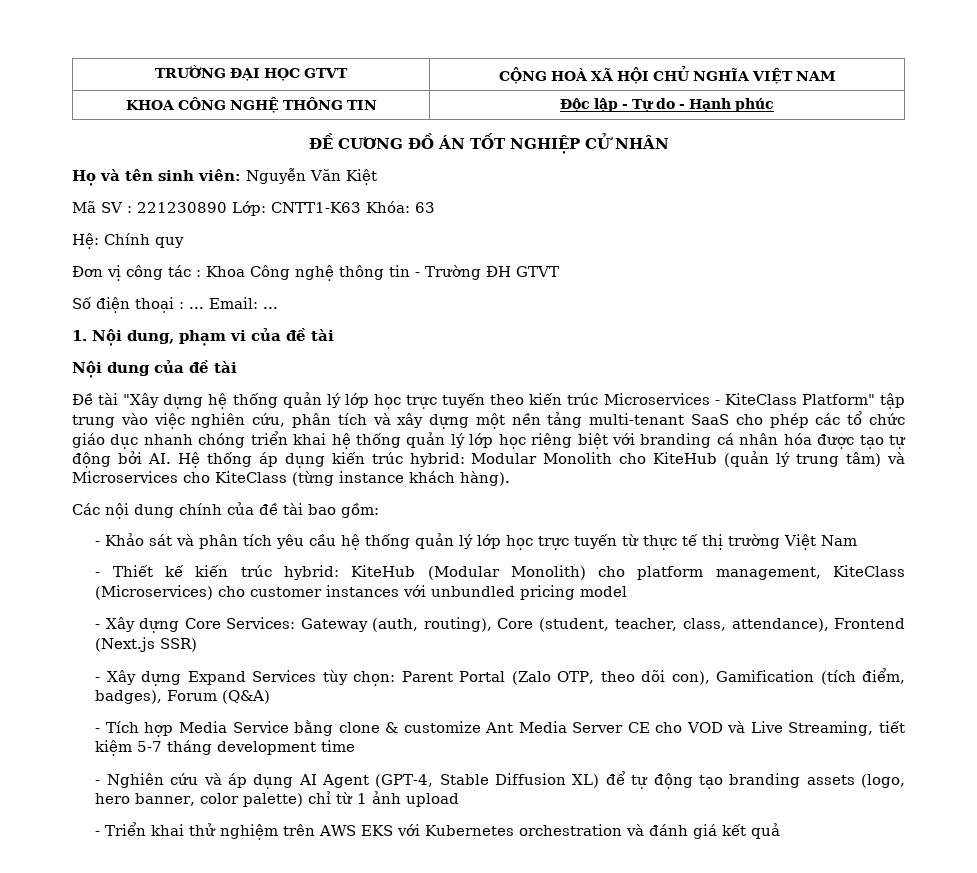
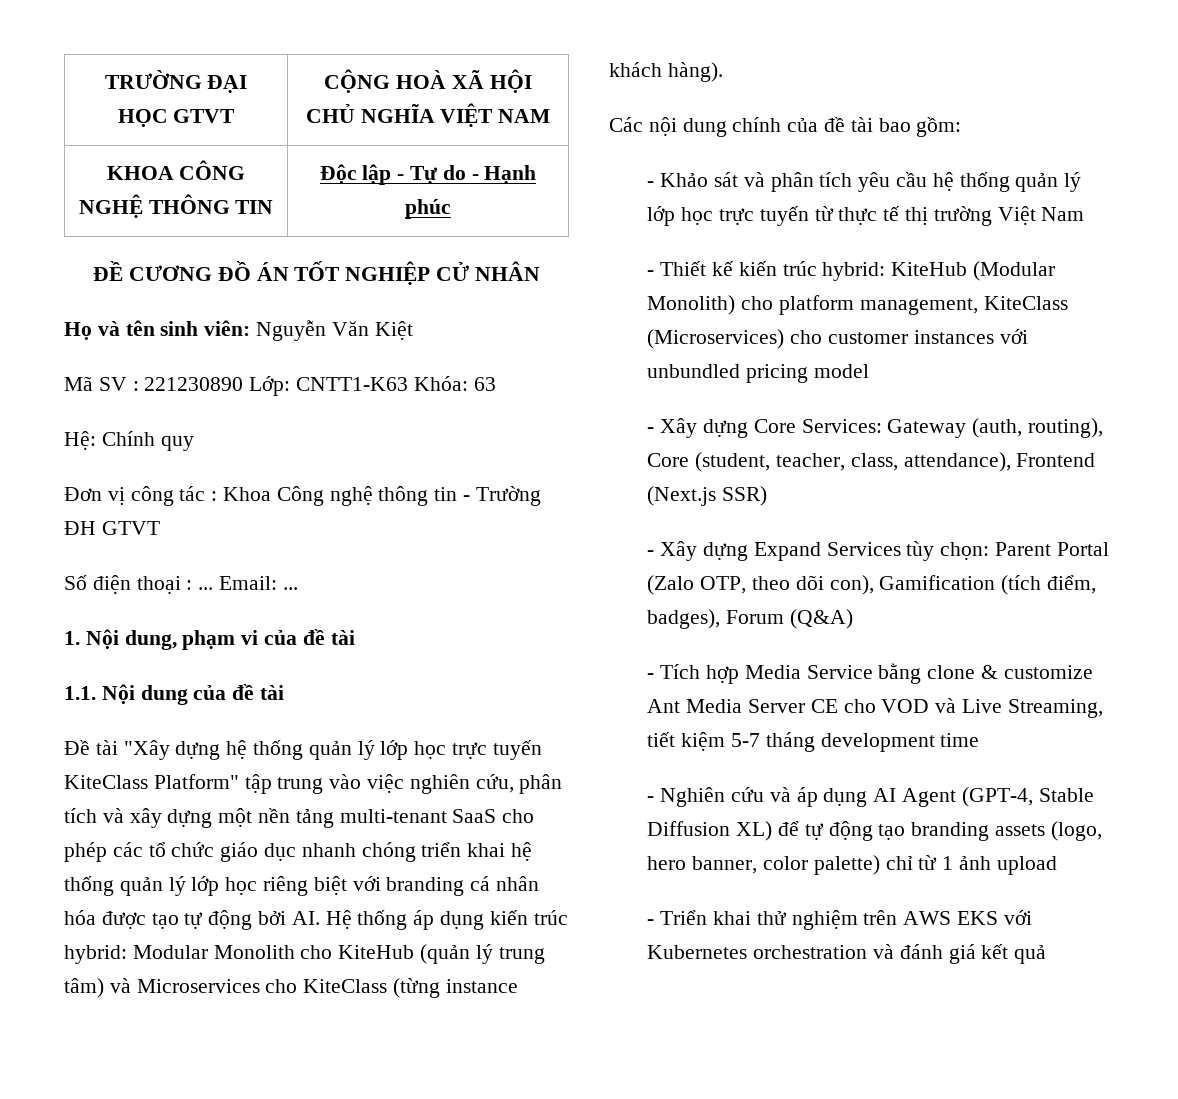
(334, 335) none -> [64,686,96,700] 1.1.
[490,393,720,405] theo kiến trúc Microservices - -> (542, 750) none

